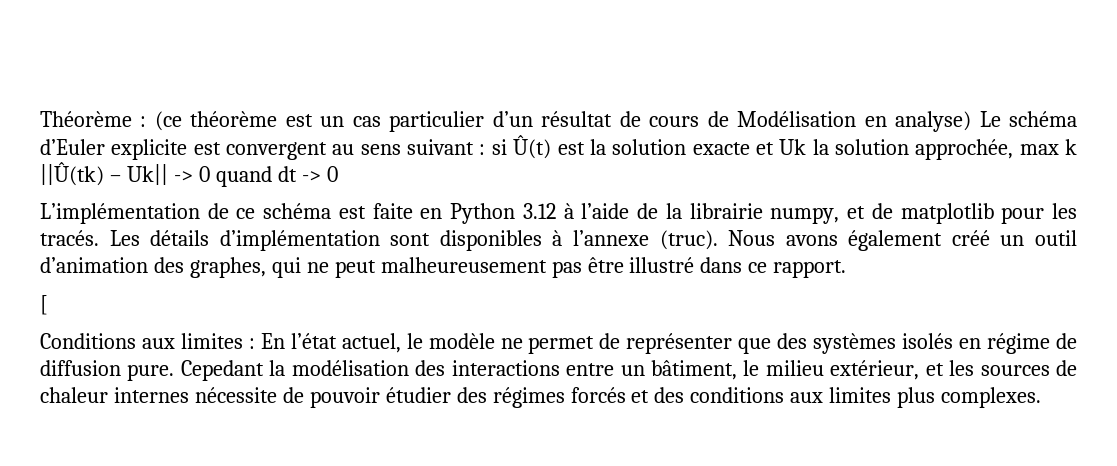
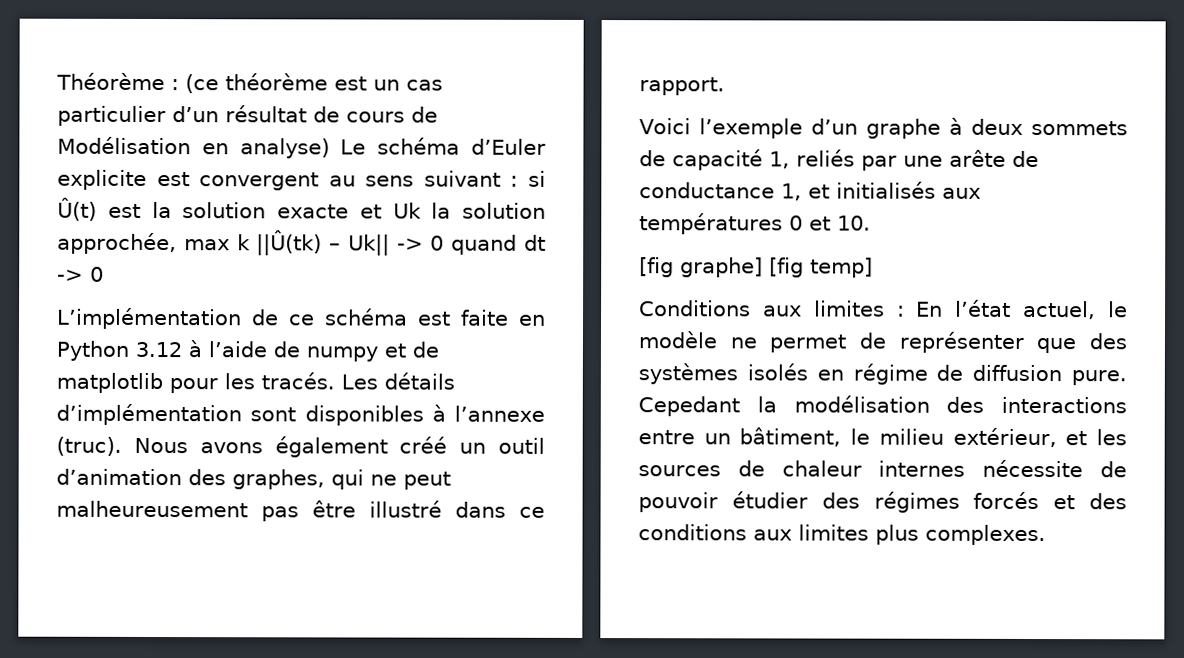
[665,203,840,224] la librairie numpy, -> [306,346,378,362] numpy
[40,295,48,315] [ -> [639,117,1128,139] [639,149,1039,171] [639,181,981,201] [639,213,871,235] [639,257,873,278] Voici l’exemple d’un graphe à deux sommets de capacité 1, reliés par une arête de conductance 1, et initialisés aux températures 0 et 10. // [fig graphe] [fig temp]

